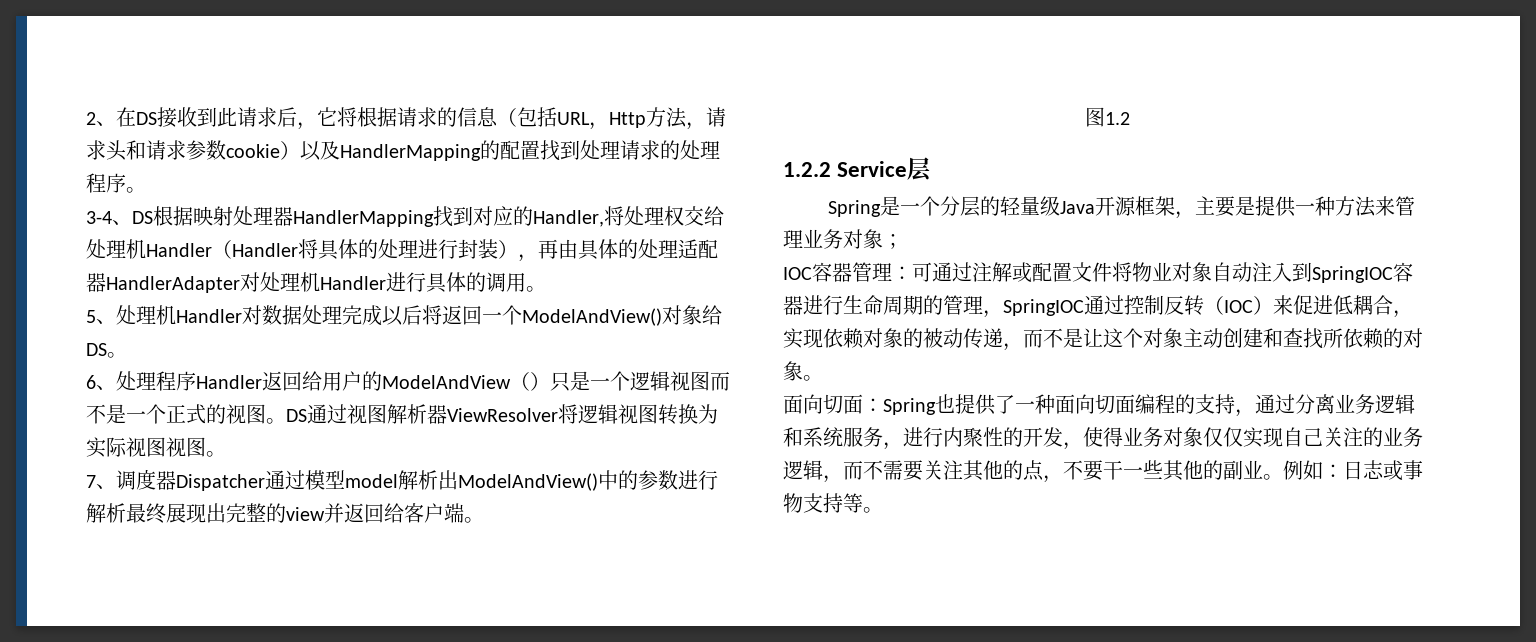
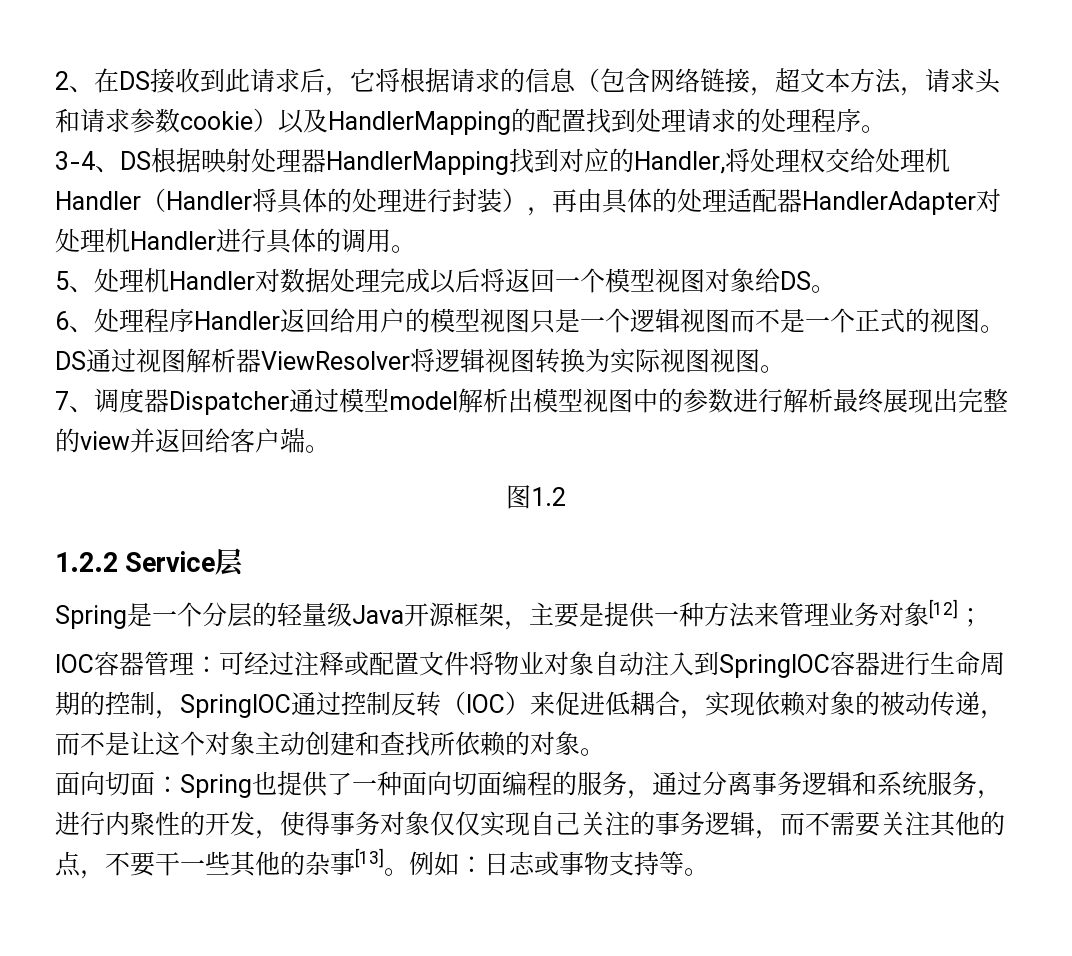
[537,107,646,130] 括URL，Http -> [625,68,850,96] 含网络链接，超文本
[522,308,662,326] ModelAndView() -> [605,268,705,293] 模型视图
[382,372,550,391] ModelAndView（） -> [430,308,530,333] 模型视图
[458,473,598,491] ModelAndView() -> [533,388,633,413] 模型视图
(883, 239) none -> [929,599,958,619] [12]
[932,262,1012,282] 通过注解 -> [244,651,344,676] 经过注释
[943,295,983,315] 管理 -> [105,691,155,716] 控制
[1195,394,1235,414] 支持 -> [577,771,627,796] 服务
[1335,394,1355,413] 业 -> [752,771,777,795] 事
[1123,427,1143,446] 业 -> [330,811,355,835] 事
[1383,427,1403,446] 业 -> [655,811,680,835] 事
[1223,460,1263,480] 副业 -> [305,848,384,876] 杂事[13]

